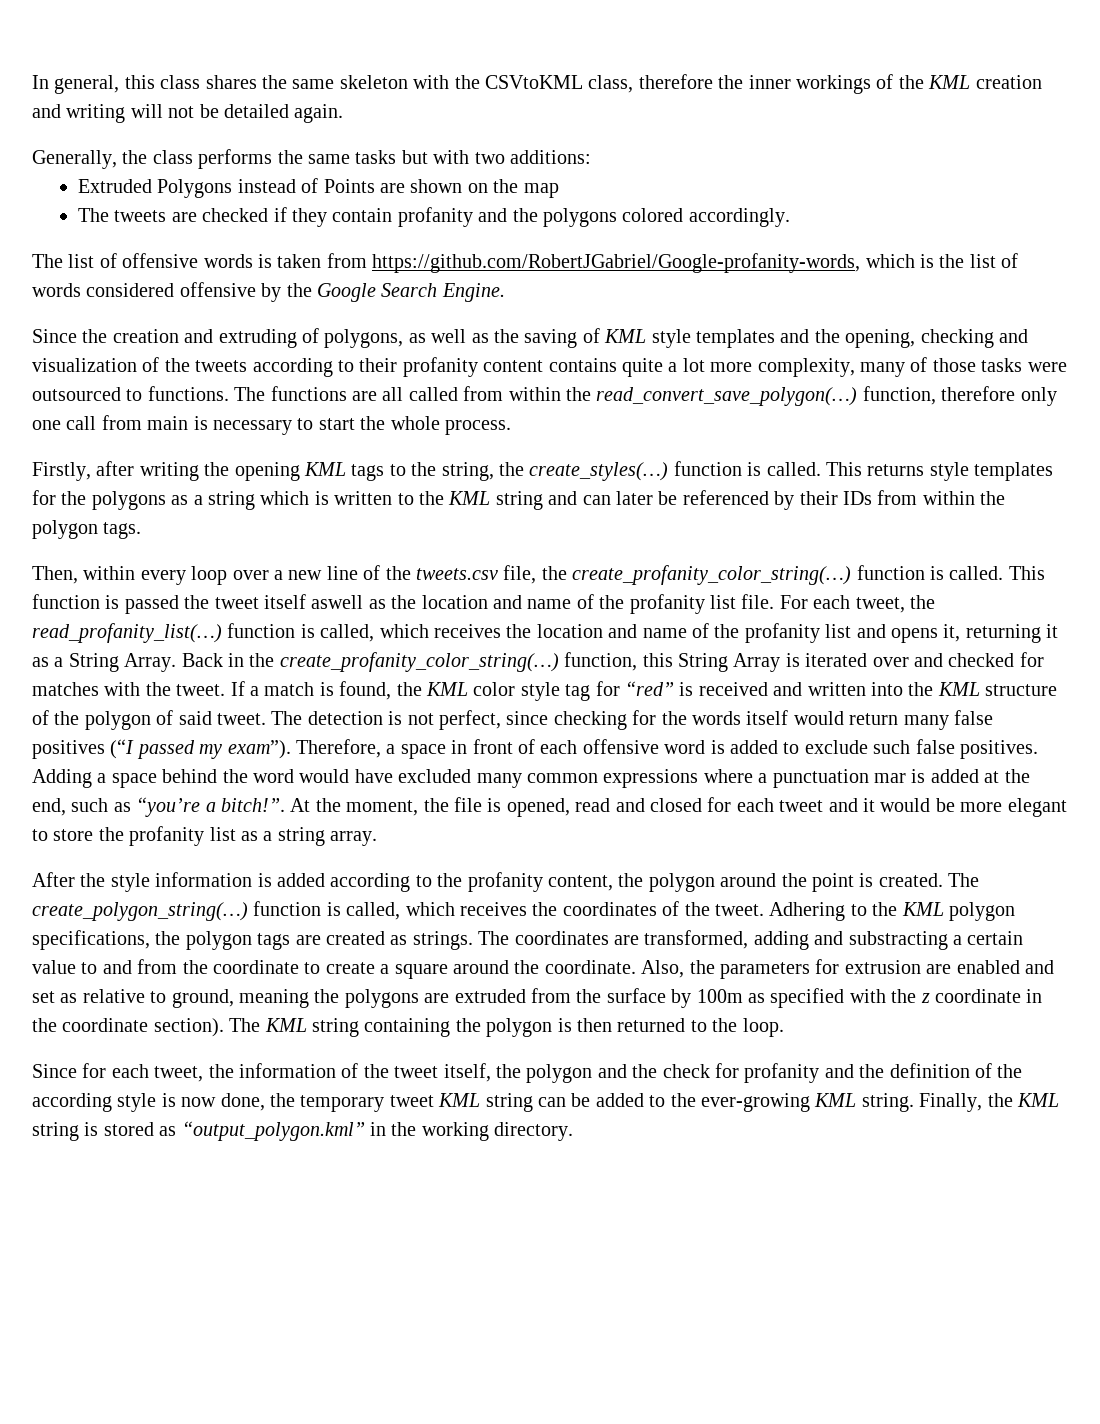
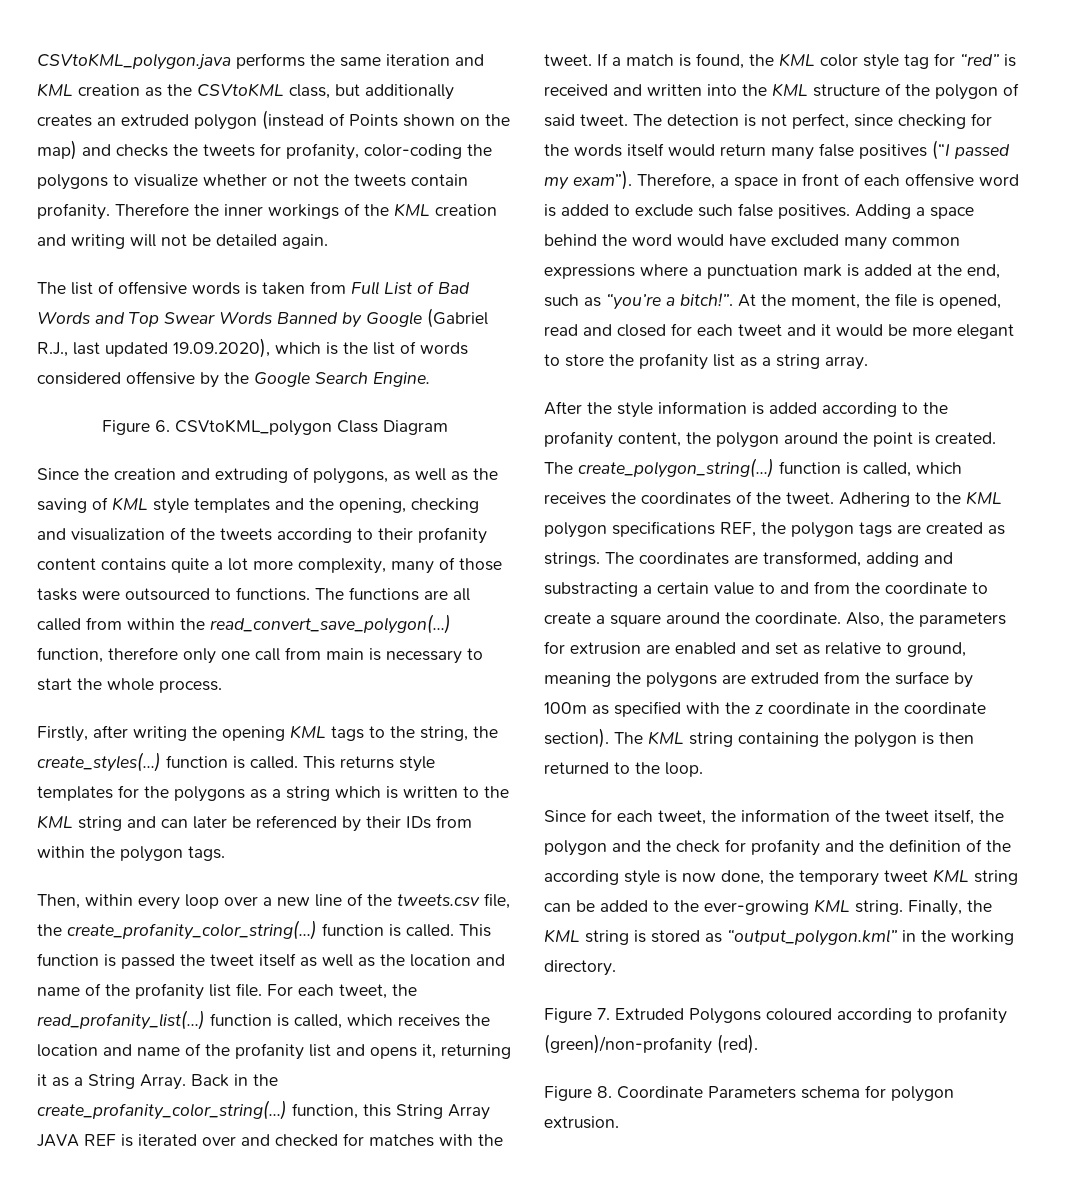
[32,74,713,94] In general, this class shares the same skeleton with the CSVtoKML class, therefore -> [37,53,484,70] [37,84,454,100] [37,110,510,130] [37,140,492,160] [37,174,468,190] [37,203,189,220] CSVtoKML_polygon.java performs the same iteration and KML creation as the CSVtoKML class, but additionally creates an extruded polygon (instead of Points shown on the map) and checks the tweets for profanity, color-coding the polygons to visualize whether or not the tweets contain profanity. Therefore
[32,149,591,169] [77,178,559,198] [77,207,790,227] // Generally, the class performs the same tasks but with two additions: // Extruded Polygons instead of Points are shown on the map // The tweets are checked if they contain profanity and the polygons colored accordingly. -> (328, 241) none
[372,253,861,273] https://github.com/RobertJGabriel/Google-profanity-words, -> [351,281,470,295] [37,308,488,328] [37,338,270,358] Full List of Bad Words and Top Swear Words Banned by Google (Gabriel R.J., last updated 19.09.2020),
(505, 292) none -> [101,419,448,436] // Figure 6. CSVtoKML_polygon Class Diagram
[311,595,364,609] aswell -> [300,954,353,967] as well
(781, 662) none -> [37,1134,116,1147] JAVA REF
[873,773,906,783] mar -> [803,264,842,277] mark
[32,930,150,950] specifications, -> [612,521,756,537] specifications REF,
(574, 1131) none -> [544,1007,1007,1024] [544,1034,758,1054] [544,1085,954,1102] [544,1116,619,1129] // Figure 7. Extruded Polygons coloured according to profanity (green)/non-profanity (red). // Figure 8. Coordinate Parameters schema for polygon extrusion.

